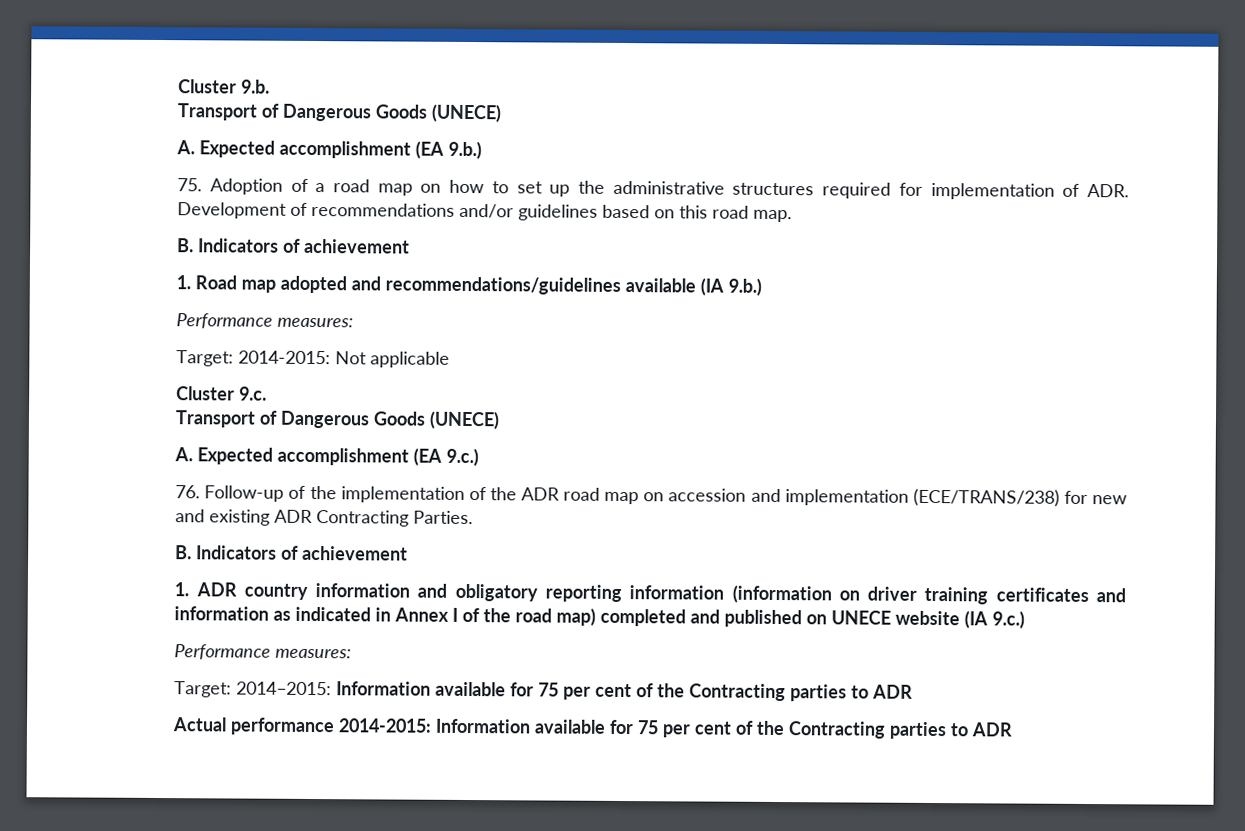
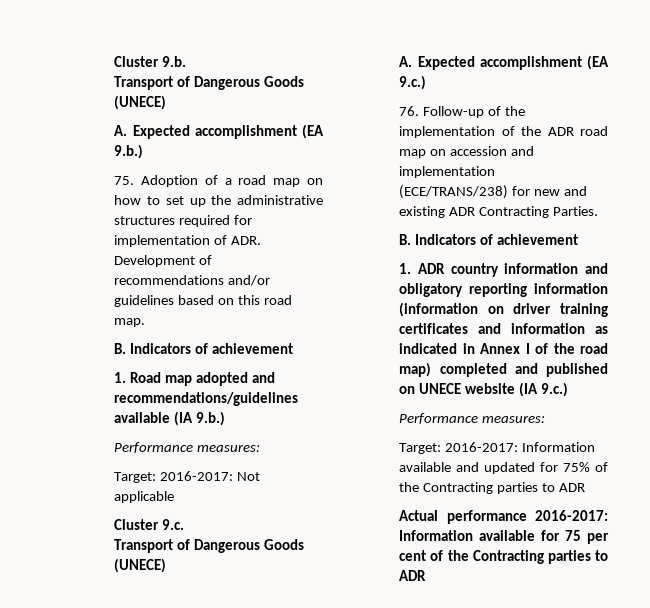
[238,350,332,365] 2014-2015: -> [160,471,234,481] 2016-2017:
[236,681,333,696] 2014–2015: -> [445,442,596,452] [399,462,608,474] [399,482,586,494] [399,510,608,524] 2016-2017: Information available and updated for 75% of the Contracting parties to ADR // Actual performance 2016-2017:
[172,717,1014,740] // Actual performance 2014-2015: Information available for 75 per cent of the Contracting parties to ADR -> (427, 575) none

